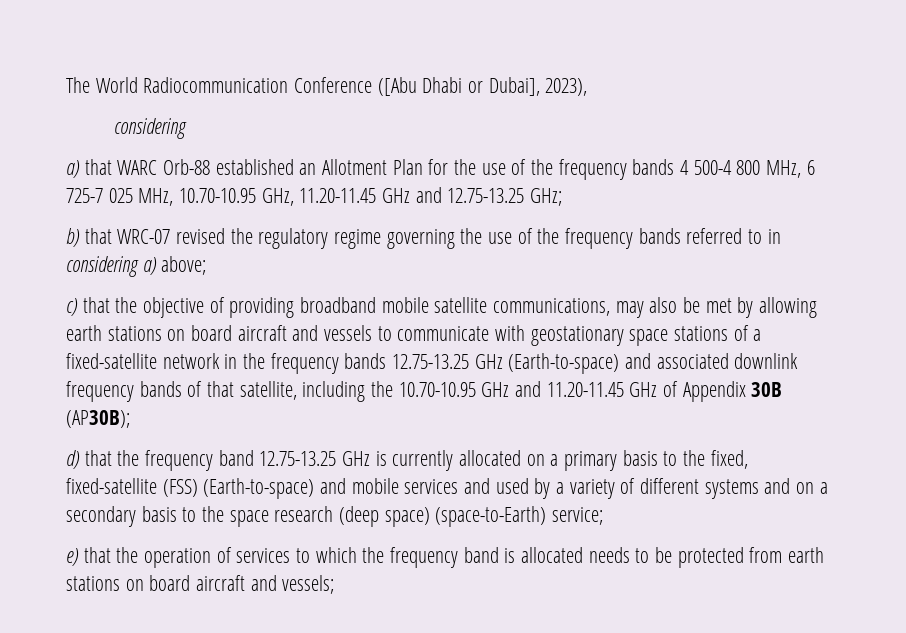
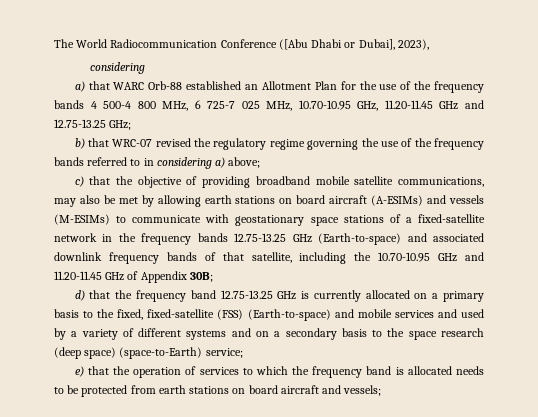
(287, 333) none -> [371,195,424,206] (A-ESIMs)
(373, 333) none -> [54,214,110,225] (M-ESIMs)
[751,382,783,397] [66,410,130,428] 30B (AP30B); -> [189,272,213,282] 30B;

